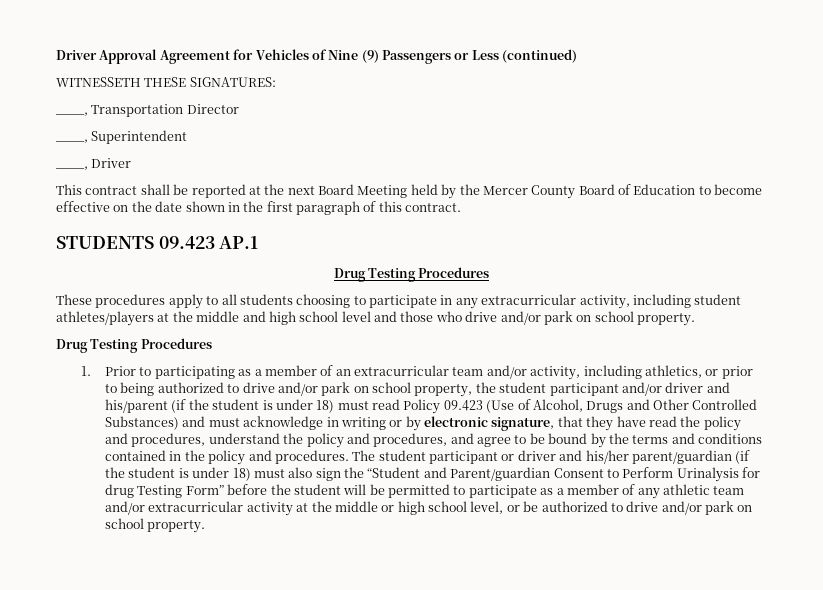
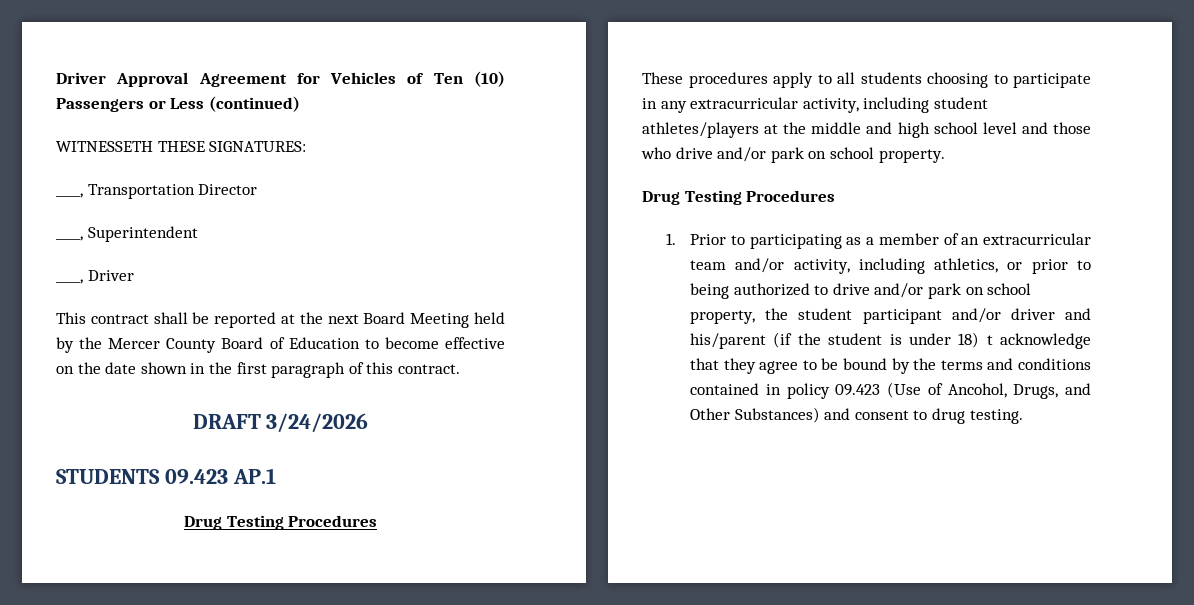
[328,50,379,63] Nine (9) -> [433,71,505,87] Ten (10)
(462, 207) none -> [192,413,369,433] // DRAFT 3/24/2026
[337,399,758,414] [105,416,741,431] [105,433,474,448] must read Policy 09.423 (Use of Alcohol, Drugs and Other Controlled Substances) and must acknowledge in writing or by electronic signature, that they have read the policy and procedures, understand the policy and procedures, and -> [986,333,1091,349] [690,358,756,374] t acknowledge that they
[184,450,751,465] [105,467,761,482] [105,484,745,499] [105,501,753,516] [105,518,206,533] the policy and procedures. The student participant or driver and his/her parent/guardian (if the student is under 18) must also sign the “Student and Parent/guardian Consent to Perform Urinalysis for drug Testing Form” before the student will be permitted to participate as a member of any athletic team and/or extracurricular activity at the middle or high school level, or be authorized to drive and/or park on school property. -> [786,382,1091,399] [690,407,1023,424] policy 09.423 (Use of Ancohol, Drugs, and Other Substances) and consent to drug testing.

